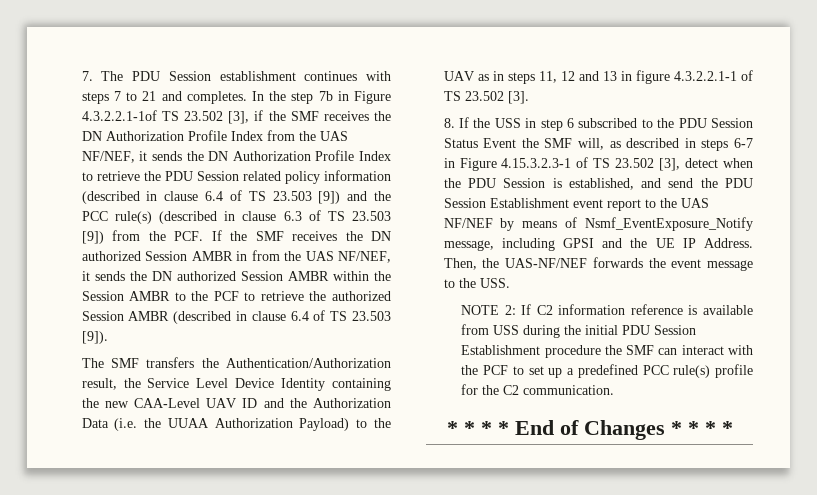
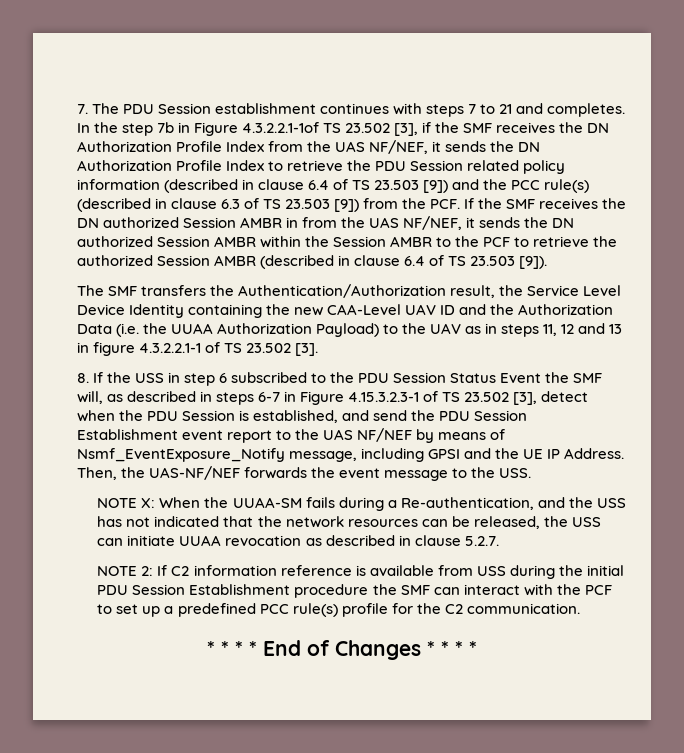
(510, 283) none -> [97,497,626,511] [97,516,601,529] [97,535,499,546] // NOTE X: When the UUAA-SM fails during a Re-authentication, and the USS has not indicated that the network resources can be released, the USS can initiate UUAA revocation as described in clause 5.2.7.

